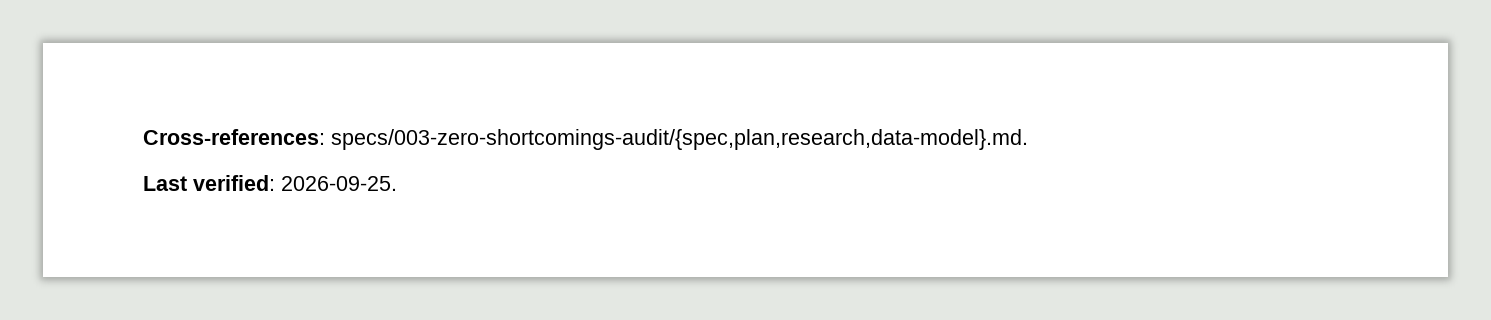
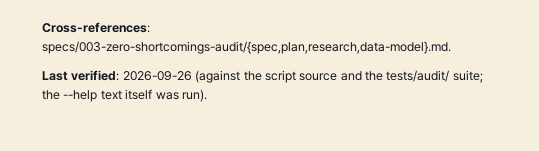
[281,176,397,191] 2026-09-25. -> [122,70,483,83] [42,89,207,102] 2026-09-26 (against the script source and the tests/audit/ suite; the --help text itself was run).

